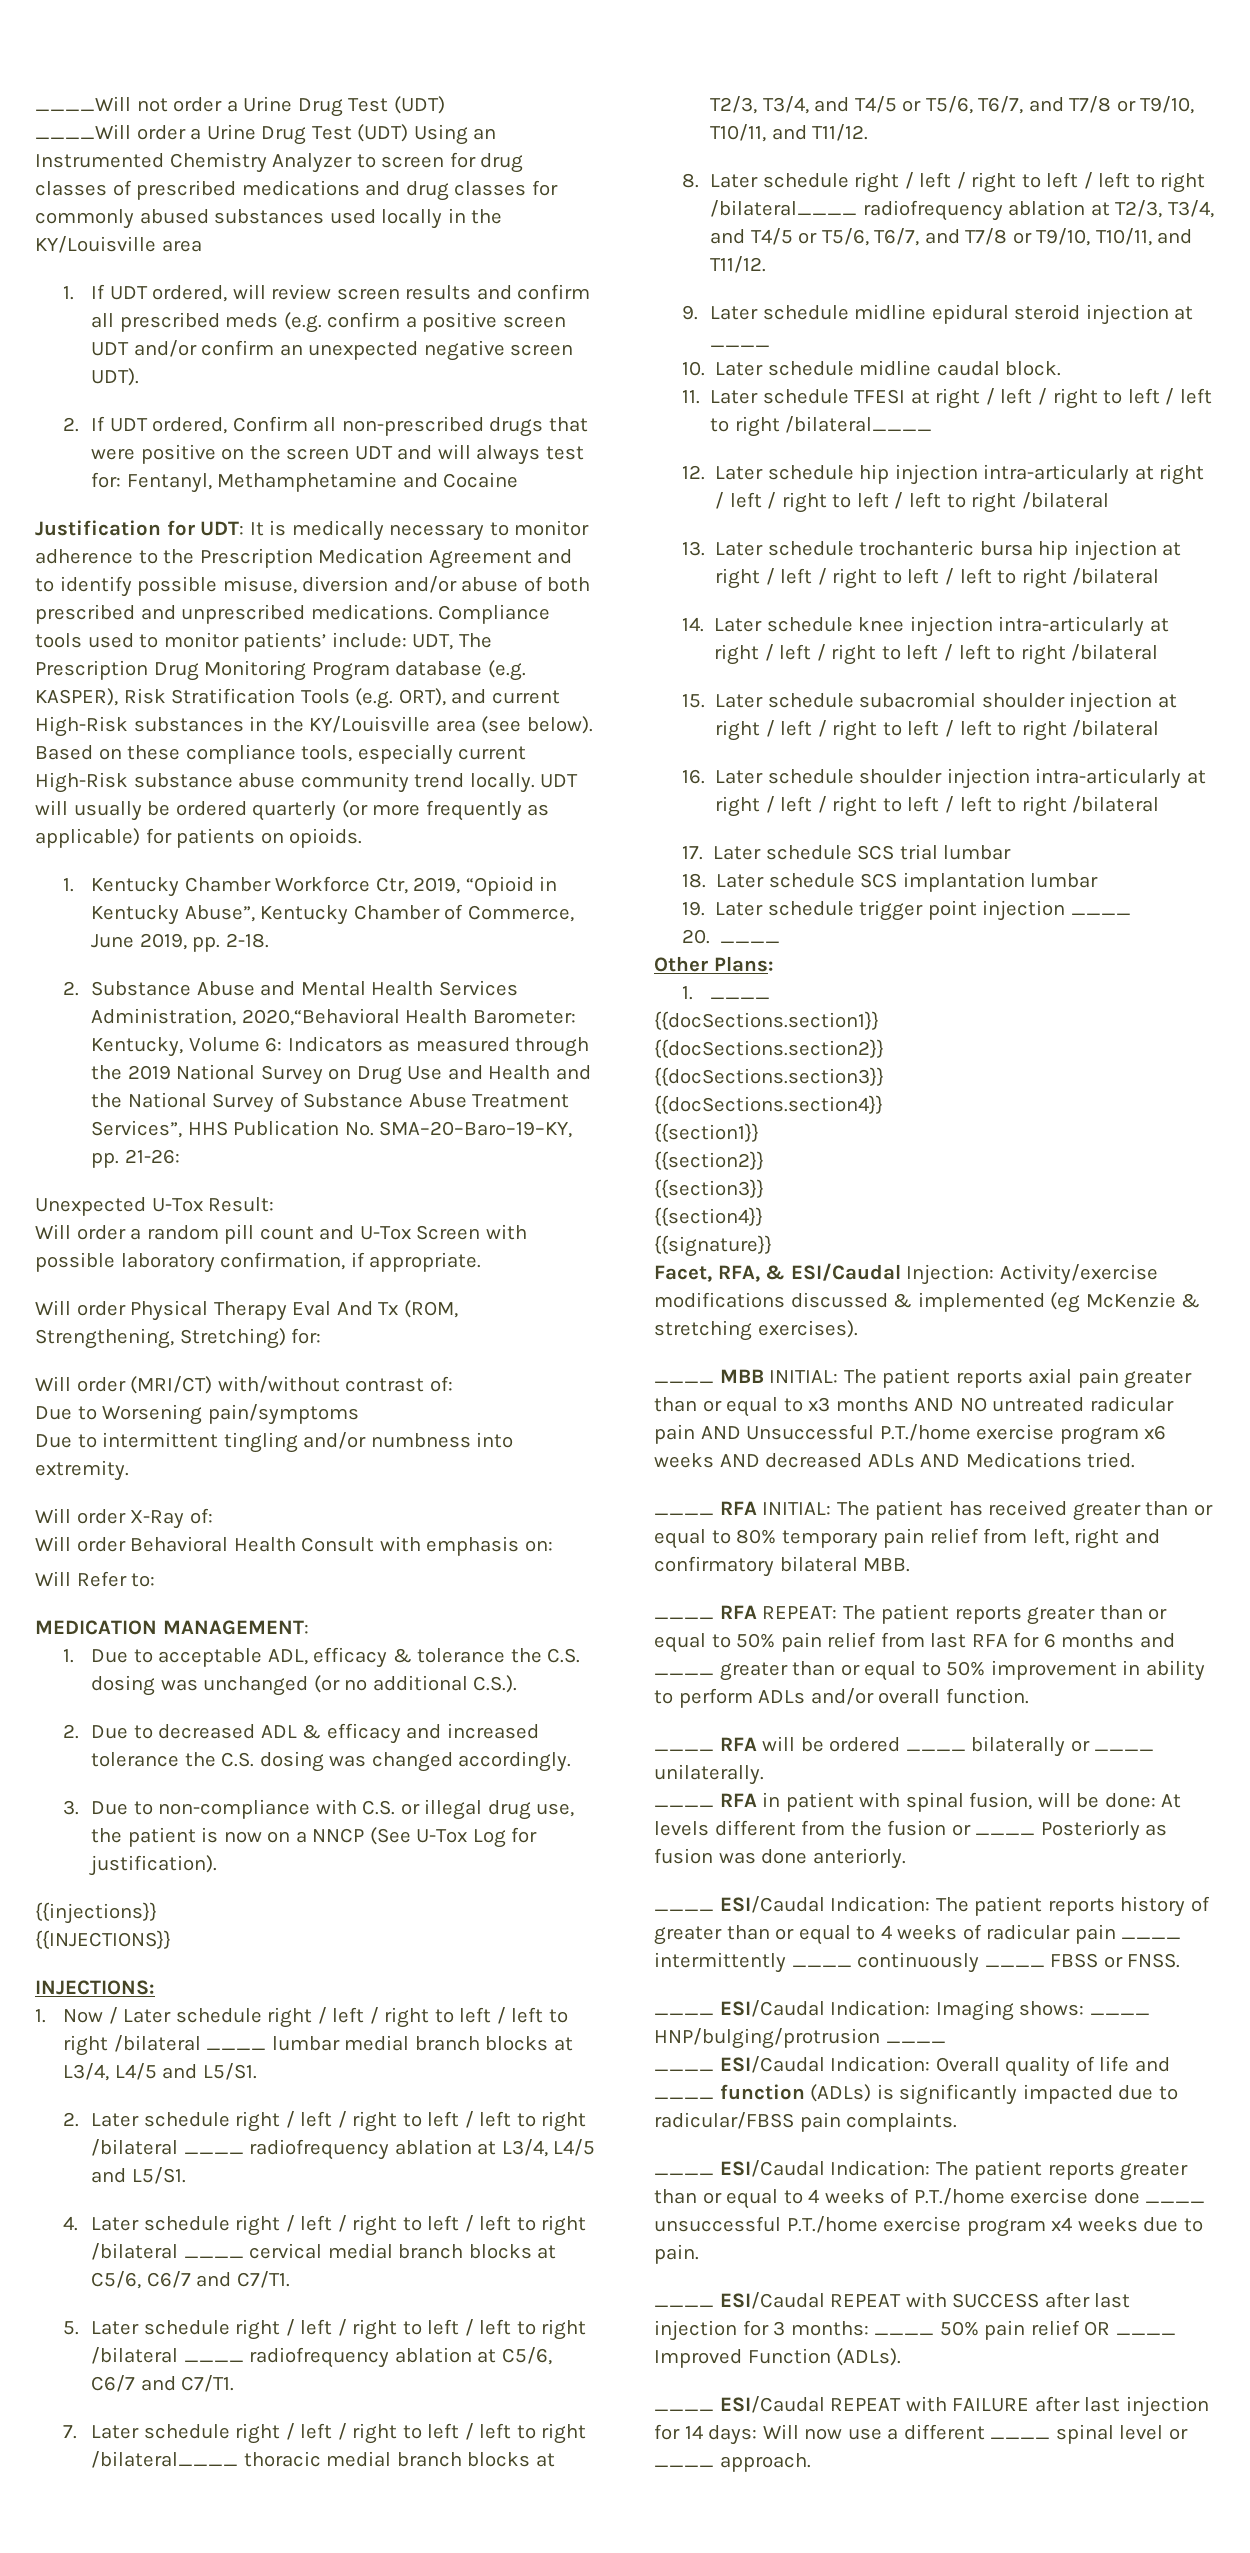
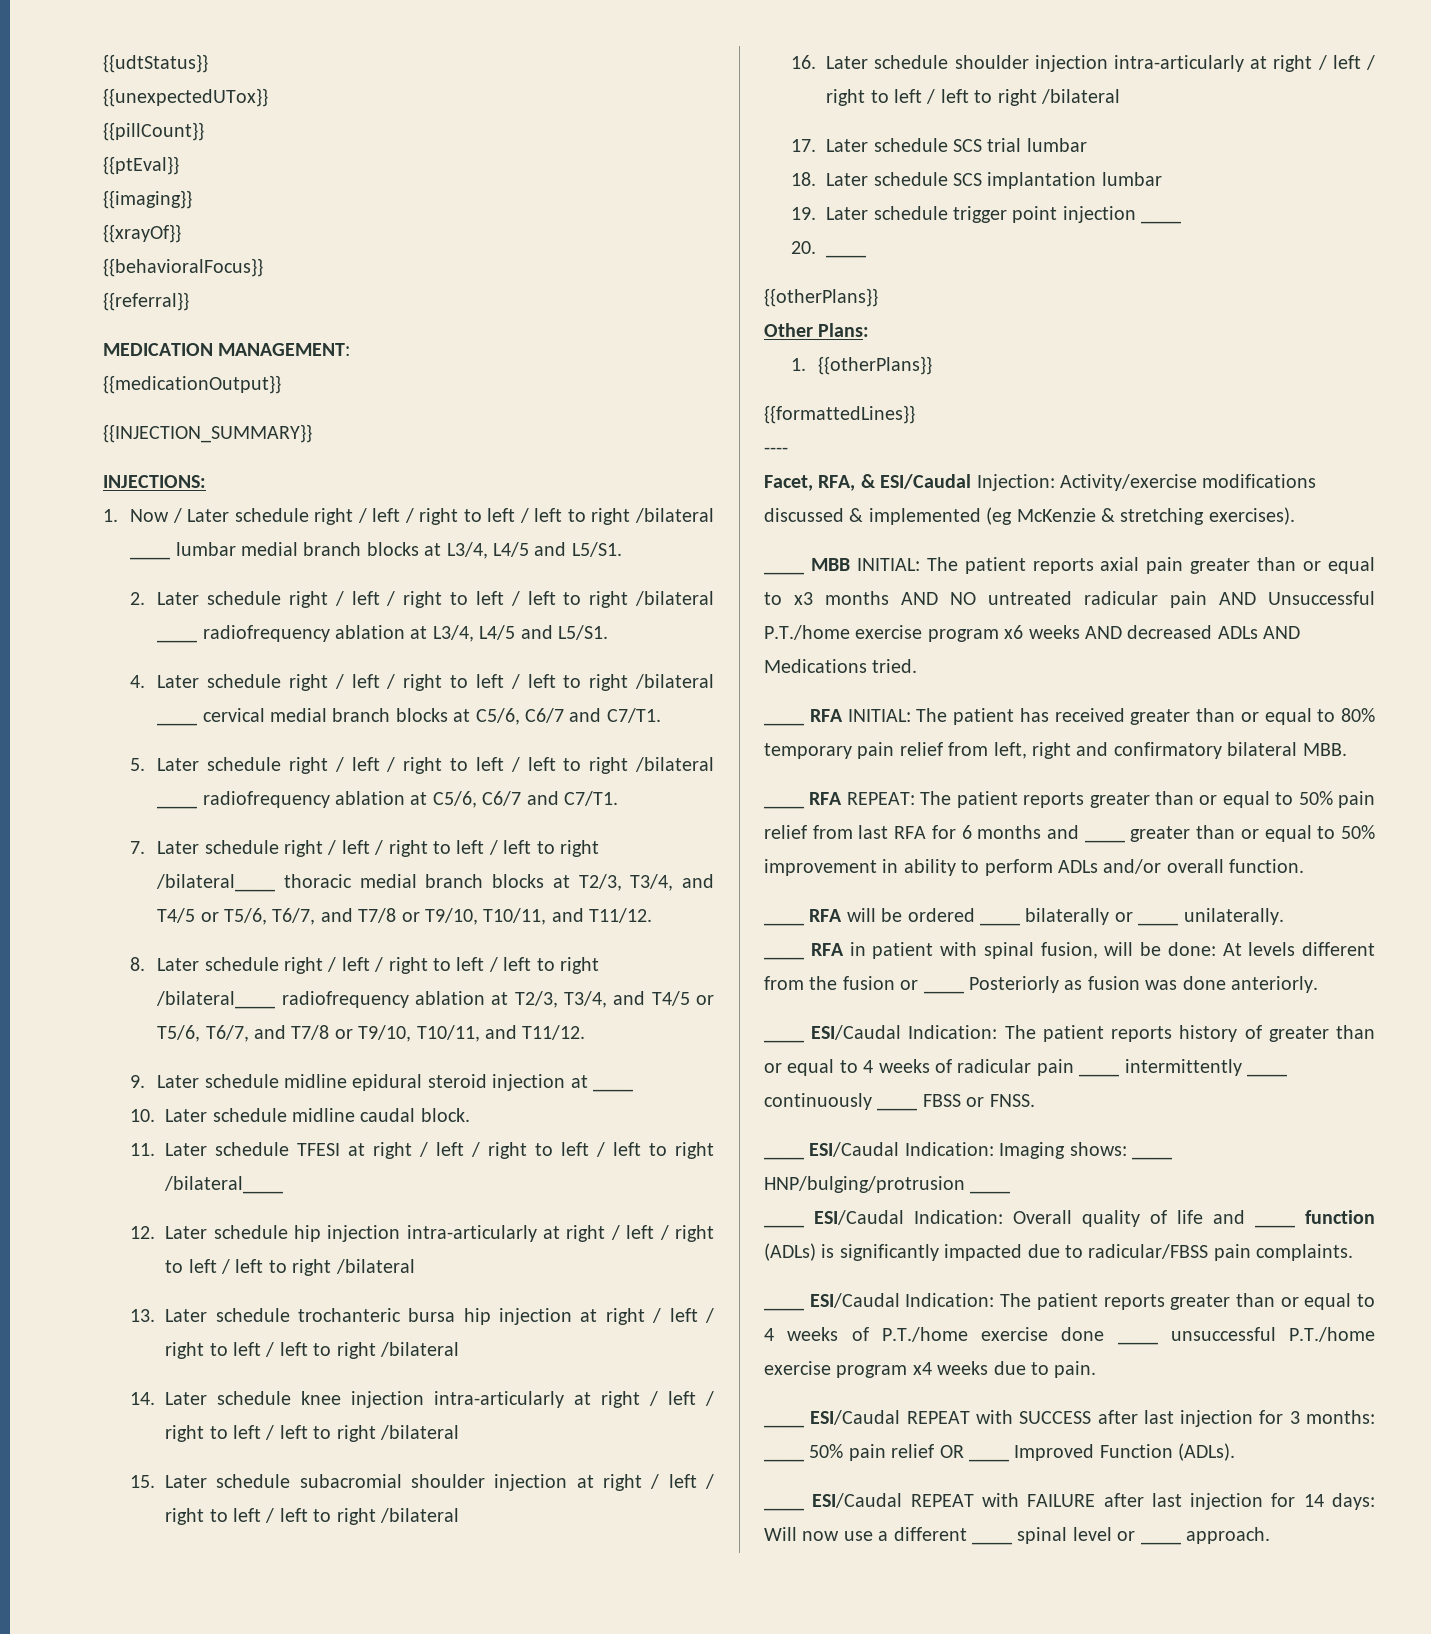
[35,96,445,117] [35,124,497,145] [35,152,524,173] [35,180,558,201] [35,208,503,229] [35,236,202,253] [62,284,591,302] [90,312,566,333] [90,340,574,361] [90,368,139,386] [62,416,588,437] [90,444,584,465] [90,472,519,493] [35,520,590,541] [35,548,573,569] [35,576,591,597] [35,604,551,624] [35,632,492,652] [35,660,526,681] [35,688,560,709] [35,716,593,737] [35,744,527,765] [35,772,579,793] [35,800,550,821] [35,828,363,848] [62,876,558,897] [90,904,574,925] [90,933,269,952] [62,980,518,996] [90,1008,576,1026] [90,1036,590,1057] [90,1064,591,1085] [90,1092,570,1113] [90,1120,573,1138] [90,1149,180,1168] [35,1197,275,1216] [35,1224,527,1244] [35,1252,482,1273] [35,1300,458,1321] [35,1328,322,1349] [35,1376,453,1394] [35,1404,359,1425] [35,1432,514,1453] [35,1460,129,1481] [35,1508,213,1529] [35,1536,553,1556] [35,1571,156,1587] [35,1620,309,1635] [62,1647,581,1668] [90,1675,518,1696] [62,1723,539,1744] [90,1751,572,1772] [62,1799,575,1820] [90,1827,538,1848] [88,1855,217,1876] [35,1902,157,1924] [35,1930,171,1949] ____Will not order a Urine Drug Test (UDT) // ____Will order a Urine Drug Test (UDT) Using an Instrumented Chemistry Analyzer to screen for drug classes of prescribed medications and drug classes for commonly abused substances used locally in the KY/Louisville area // 1. If UDT ordered, will review screen results and confirm all prescribed meds (e.g. confirm a positive screen UDT and/or confirm an unexpected negative screen UDT). // 2. If UDT ordered, Confirm all non-prescribed drugs that were positive on the screen UDT and will always test for: Fentanyl, Methamphetamine and Cocaine // Justification for UDT: It is medically necessary to monitor adherence to the Prescription Medication Agreement and to identify possible misuse, diversion and/or abuse of both prescribed and unprescribed medications. Compliance tools used to monitor patients’ include: UDT, The Prescription Drug Monitoring Program database (e.g. KASPER), Risk Stratification Tools (e.g. ORT), and current High-Risk substances in the KY/Louisville area (see below). Based on these compliance tools, especially current High-Risk substance abuse community trend locally. UDT will usually be ordered quarterly (or more frequently as applicable) for patients on opioids. // 1. Kentucky Chamber Workforce Ctr, 2019, “Opioid in Kentucky Abuse”, Kentucky Chamber of Commerce, June 2019, pp. 2-18. // 2. Substance Abuse and Mental Health Services Administration, 2020,“Behavioral Health Barometer: Kentucky, Volume 6: Indicators as measured through the 2019 National Survey on Drug Use and Health and the National Survey of Substance Abuse Treatment Services”, HHS Publication No. SMA–20–Baro–19–KY, pp. 21-26: // Unexpected U-Tox Result: // Will order a random pill count and U-Tox Screen with possible laboratory confirmation, if appropriate. // Will order Physical Therapy Eval And Tx (ROM, Strengthening, Stretching) for: // Will order (MRI/CT) with/without contrast of: // Due to Worsening pain/symptoms // Due to intermittent tingling and/or numbness into extremity. // Will order X-Ray of: // Will order Behavioral Health Consult with emphasis on: // Will Refer to: // MEDICATION MANAGEMENT: // 1. Due to acceptable ADL, efficacy & tolerance the C.S. dosing was unchanged (or no additional C.S.). // 2. Due to decreased ADL & efficacy and increased tolerance the C.S. dosing was changed accordingly. // 3. Due to non-compliance with C.S. or illegal drug use, the patient is now on a NNCP (See U-Tox Log for justification). // {{injections}} // {{INJECTIONS}} -> [103,54,208,73] [103,88,268,107] [103,122,204,141] [103,156,179,175] [103,190,192,209] [103,224,181,243] [103,258,263,277] [103,292,189,311] [103,343,351,356] [103,375,281,394] [103,424,312,443] {{udtStatus}} // {{unexpectedUTox}} // {{pillCount}} // {{ptEval}} // {{imaging}} // {{xrayOf}} // {{behavioralFocus}} // {{referral}} // MEDICATION MANAGEMENT: // {{medicationOutput}} // {{INJECTION_SUMMARY}}
(781, 942) none -> [764,288,878,307] // {{otherPlans}}
[709,997,770,999] [654,1011,879,1030] [654,1039,884,1058] [654,1067,884,1086] [654,1095,883,1114] [654,1123,759,1142] [654,1151,764,1170] [654,1179,764,1198] [654,1207,763,1226] [654,1235,772,1257] ____ // {{docSections.section1}} // {{docSections.section2}} // {{docSections.section3}} // {{docSections.section4}} // {{section1}} // {{section2}} // {{section3}} // {{section4}} // {{signature}} -> [818,356,933,375] [764,405,915,424] [764,447,788,454] {{otherPlans}} // {{formattedLines}} // ----

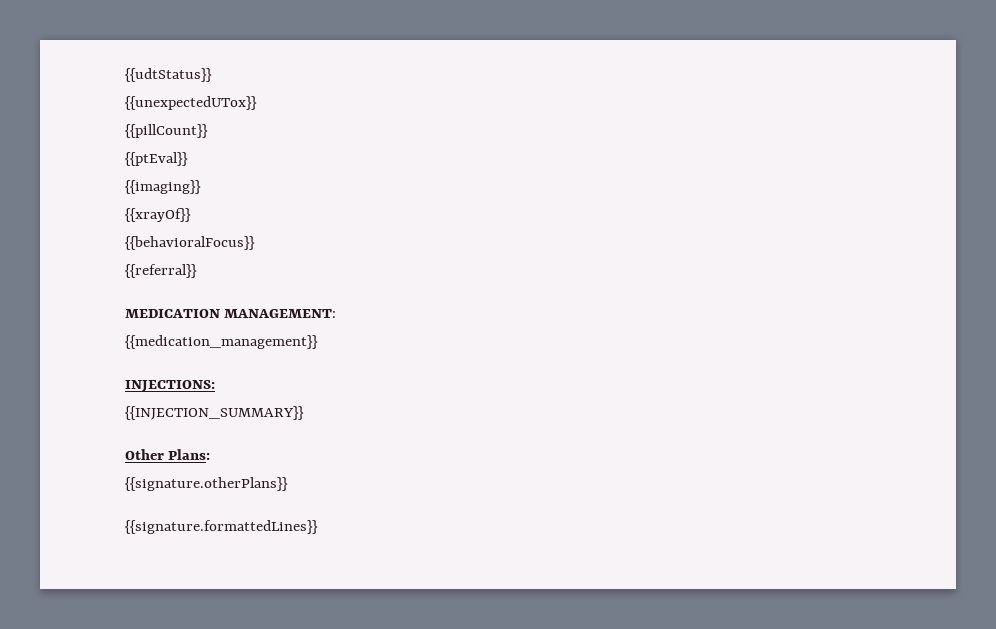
[103,375,281,394] [103,424,312,443] {{medicationOutput}} // {{INJECTION_SUMMARY}} -> [125,335,318,349] {{medication_management}}
[103,508,715,525] [130,556,171,560] [175,542,622,559] [130,591,714,608] [157,625,609,643] [130,674,714,691] [157,722,198,726] [202,708,661,725] [130,757,714,774] [157,791,619,809] [130,840,600,857] [156,874,714,892] [157,908,653,925] [130,957,600,974] [156,991,714,1009] [157,1025,586,1042] [130,1074,588,1091] [593,1088,634,1092] [130,1108,470,1122] [130,1142,715,1159] [164,1176,284,1194] [130,1225,715,1242] [165,1259,415,1276] [130,1308,715,1325] [165,1342,459,1359] [130,1391,715,1408] [165,1425,459,1442] [130,1474,714,1491] [165,1508,459,1525] [791,55,1375,72] [826,89,1120,106] [791,138,1087,152] [791,172,1162,189] [791,206,1182,224] [791,241,817,254] [826,254,867,258] [764,288,878,307] [764,323,870,337] [791,356,933,375] [764,405,915,424] [764,447,788,454] [764,474,1317,491] [764,507,1295,525] [764,571,804,575] [810,557,1375,574] [764,591,1375,608] [764,625,1301,642] [764,659,918,673] [764,722,804,726] [809,708,1375,725] [764,742,1347,759] [764,805,804,809] [809,791,1375,808] [764,825,1079,839] [1084,825,1375,843] [764,859,1305,876] [764,922,804,926] [809,908,975,922] [980,908,1133,926] [1138,908,1284,926] [764,956,804,960] [810,942,1375,959] [764,976,919,990] [923,976,1318,994] [764,1025,1375,1043] [764,1059,1287,1077] [764,1093,918,1111] [922,1094,1035,1107] [764,1142,1127,1160] [1132,1156,1172,1160] [764,1176,1011,1194] [764,1210,1245,1228] [1255,1224,1295,1228] [1305,1210,1375,1224] [764,1243,1354,1261] [764,1293,1375,1311] [764,1327,1105,1342] [1117,1341,1158,1345] [1170,1327,1375,1342] [764,1361,1097,1378] [764,1410,1375,1428] [764,1458,804,1462] [809,1444,964,1461] [969,1443,1236,1462] [764,1493,1375,1511] [764,1527,967,1541] [972,1527,1136,1545] [1140,1527,1270,1545] 1. Now / Later schedule right / left / right to left / left to right /bilateral ____ lumbar medial branch blocks at L3/4, L4/5 and L5/S1. // 2. Later schedule right / left / right to left / left to right /bilateral ____ radiofrequency ablation at L3/4, L4/5 and L5/S1. // 4. Later schedule right / left / right to left / left to right /bilateral ____ cervical medial branch blocks at C5/6, C6/7 and C7/T1. // 5. Later schedule right / left / right to left / left to right /bilateral ____ radiofrequency ablation at C5/6, C6/7 and C7/T1. // 7. Later schedule right / left / right to left / left to right /bilateral____ thoracic medial branch blocks at T2/3, T3/4, and T4/5 or T5/6, T6/7, and T7/8 or T9/10, T10/11, and T11/12. // 8. Later schedule right / left / right to left / left to right /bilateral____ radiofrequency ablation at T2/3, T3/4, and T4/5 or T5/6, T6/7, and T7/8 or T9/10, T10/11, and T11/12. // 9. Later schedule midline epidural steroid injection at ____ // 10. Later schedule midline caudal block. // 11. Later schedule TFESI at right / left / right to left / left to right /bilateral____ // 12. Later schedule hip injection intra-articularly at right / left / right to left / left to right /bilateral // 13. Later schedule trochanteric bursa hip injection at right / left / right to left / left to right /bilateral // 14. Later schedule knee injection intra-articularly at right / left / right to left / left to right /bilateral // 15. Later schedule subacromial shoulder injection at right / left / right to left / left to right /bilateral // 16. Later schedule shoulder injection intra-articularly at right / left / right to left / left to right /bilateral // 17. Later schedule SCS trial lumbar // 18. Later schedule SCS implantation lumbar // 19. Later schedule trigger point injection ____ // 20. ____ // {{otherPlans}} // Other Plans: // 1. {{otherPlans}} // {{formattedLines}} // ---- // Facet, RFA, & ESI/Caudal Injection: Activity/exercise modifications discussed & implemented (eg McKenzie & stretching exercises). // ____ MBB INITIAL: The patient reports axial pain greater than or equal to x3 months AND NO untreated radicular pain AND Unsuccessful P.T./home exercise program x6 weeks AND decreased ADLs AND Medications tried. // ____ RFA INITIAL: The patient has received greater than or equal to 80% temporary pain relief from left, right and confirmatory bilateral MBB. // ____ RFA REPEAT: The patient reports greater than or equal to 50% pain relief from last RFA for 6 months and ____ greater than or equal to 50% improvement in ability to perform ADLs and/or overall function. // ____ RFA will be ordered ____ bilaterally or ____ unilaterally. // ____ RFA in patient with spinal fusion, will be done: At levels different from the fusion or ____ Posteriorly as fusion was done anteriorly. // ____ ESI/Caudal Indication: The patient reports history of greater than or equal to 4 weeks of radicular pain ____ intermittently ____ continuously ____ FBSS or FNSS. // ____ ESI/Caudal Indication: Imaging shows: ____ HNP/bulging/protrusion ____ // ____ ESI/Caudal Indication: Overall quality of life and ____ function (ADLs) is significantly impacted due to radicular/FBSS pain complaints. // ____ ESI/Caudal Indication: The patient reports greater than or equal to 4 weeks of P.T./home exercise done ____ unsuccessful P.T./home exercise program x4 weeks due to pain. // ____ ESI/Caudal REPEAT with SUCCESS after last injection for 3 months: ____ 50% pain relief OR ____ Improved Function (ADLs). // ____ ESI/Caudal REPEAT with FAILURE after last injection for 14 days: Will now use a different ____ spinal level or ____ approach. -> [125,406,304,420] [125,449,211,460] [125,477,288,491] [125,520,318,534] {{INJECTION_SUMMARY}} // Other Plans: // {{signature.otherPlans}} // {{signature.formattedLines}}

